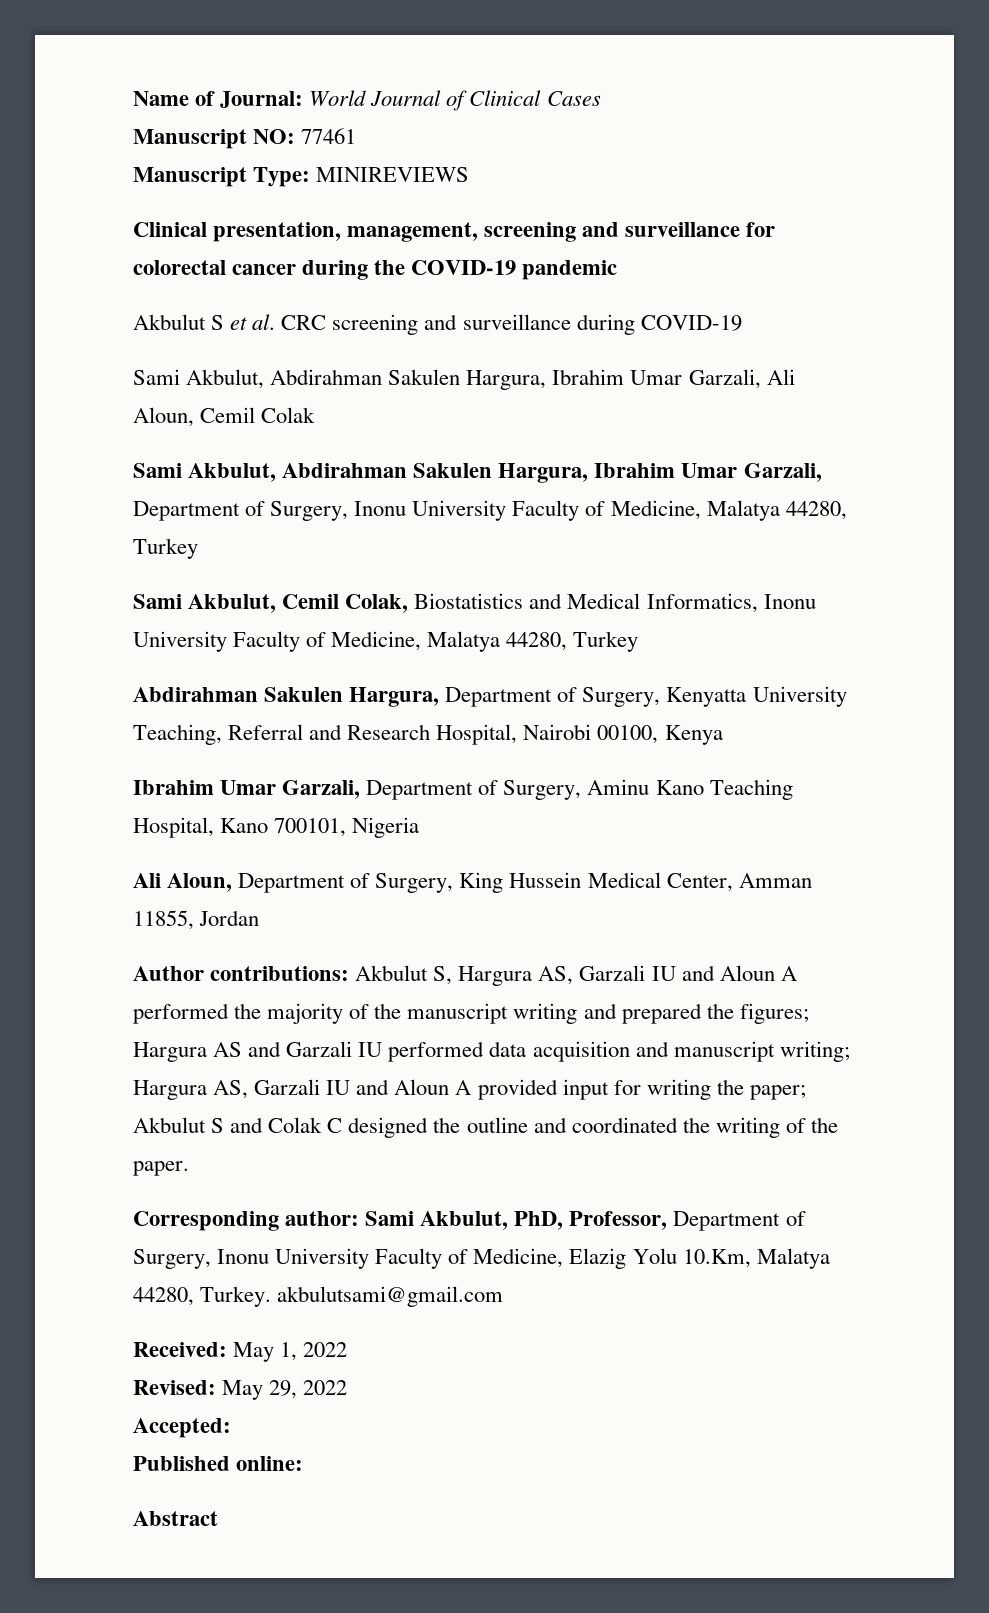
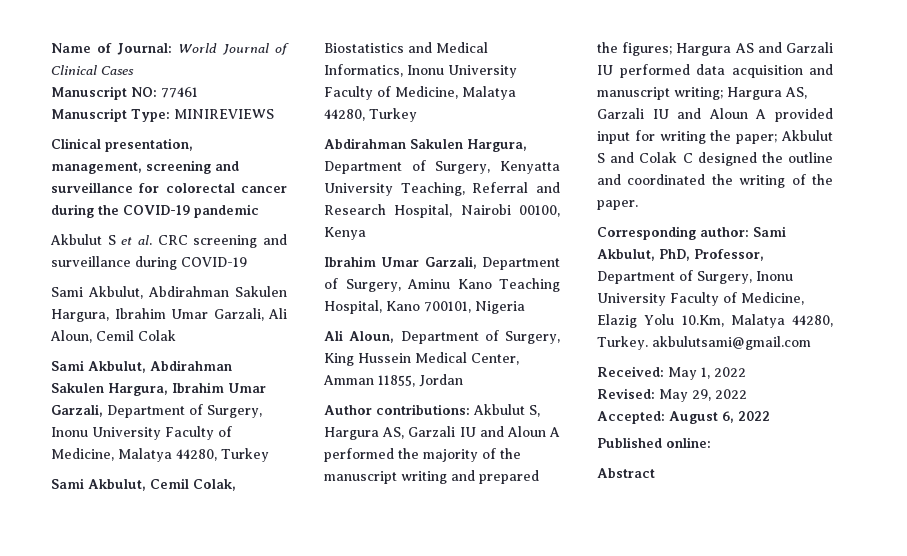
(231, 1428) none -> [669,411,770,424] August 6, 2022

